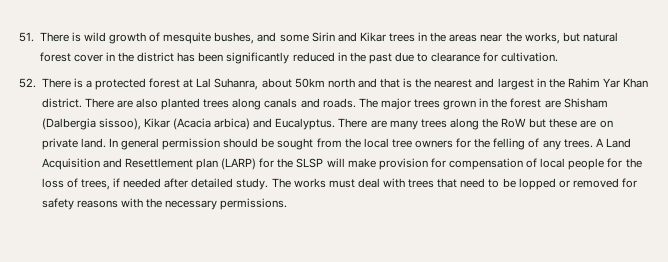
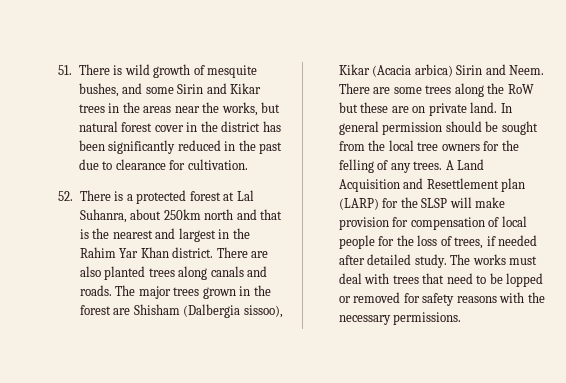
[294,78,325,88] 50km -> [163,209,201,220] 250km
[253,118,418,130] and Eucalyptus. There are many -> [456,64,545,75] [338,83,422,94] Sirin and Neem. There are some

